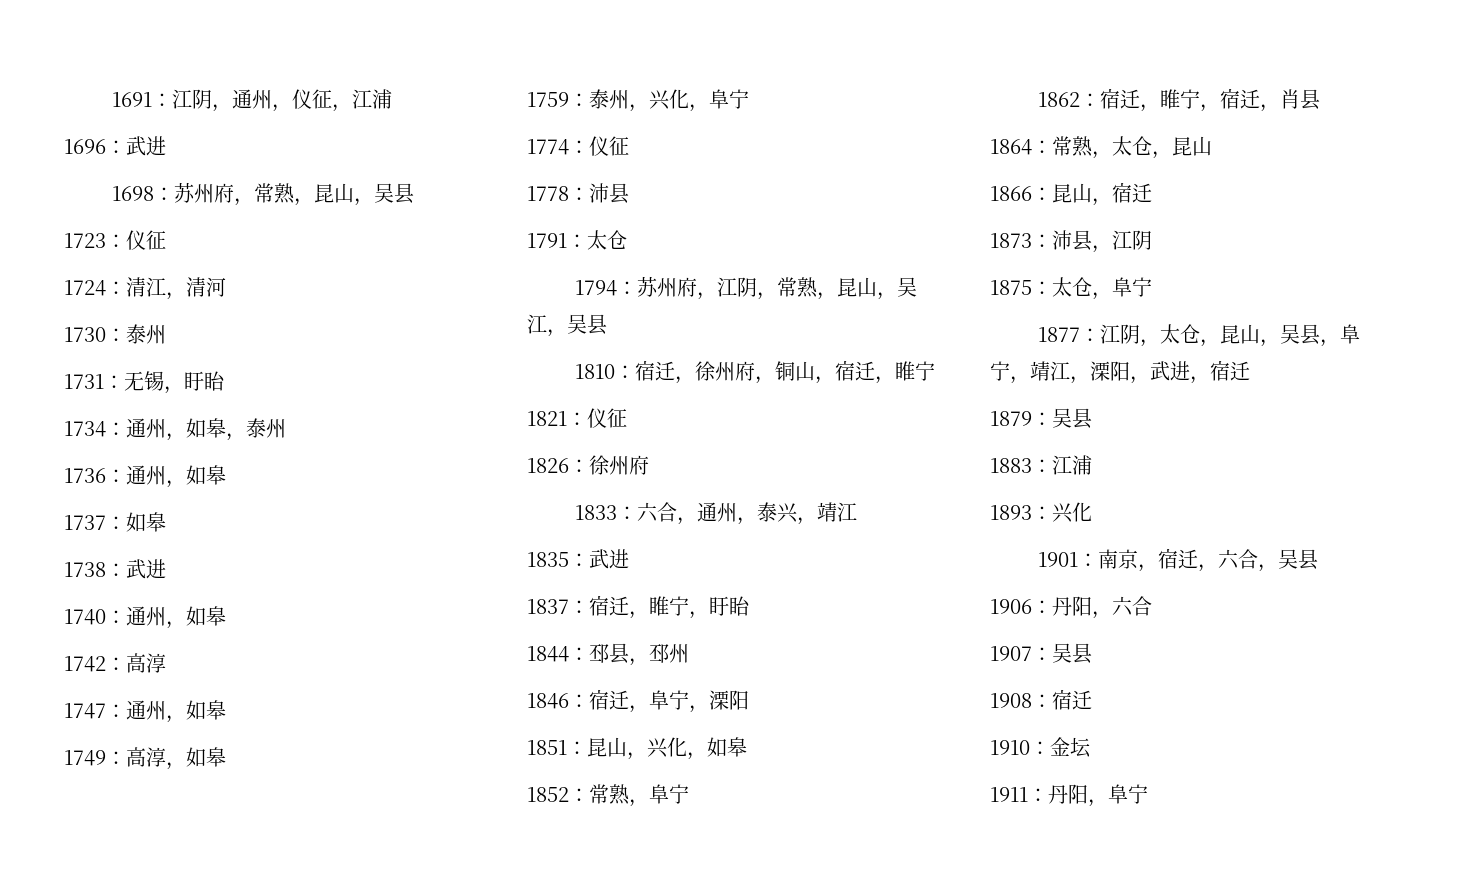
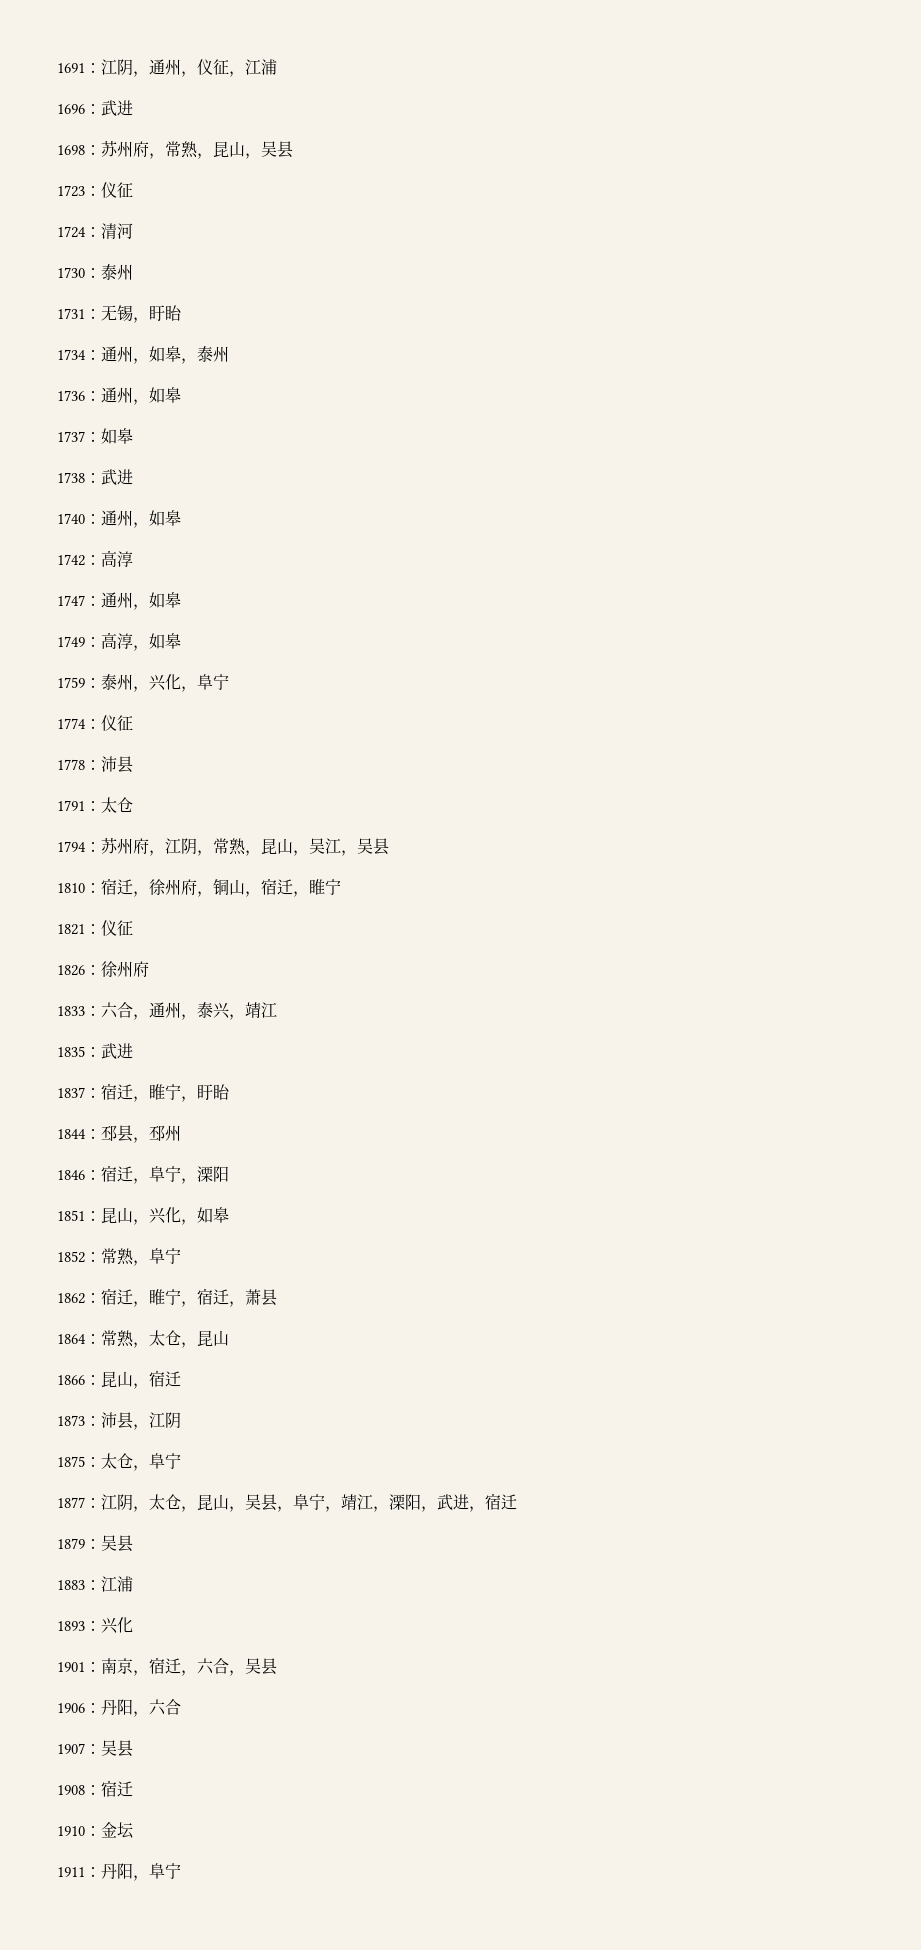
[146,277,206,300] 江，清 -> (117, 231) none
[1279,89,1300,109] 肖 -> [245,1289,261,1305] 萧

